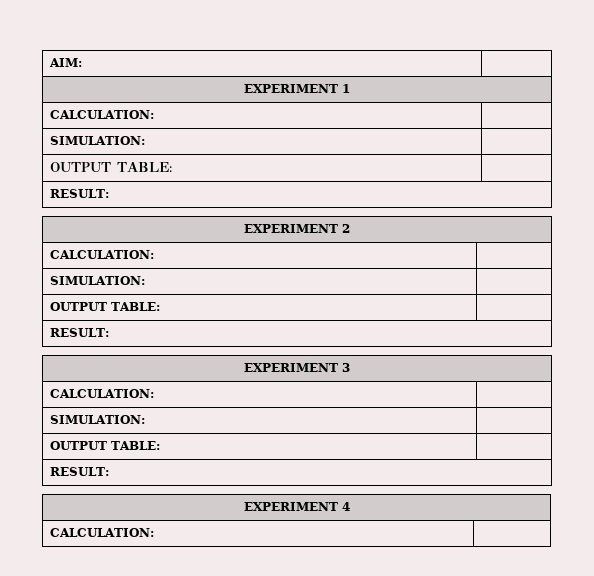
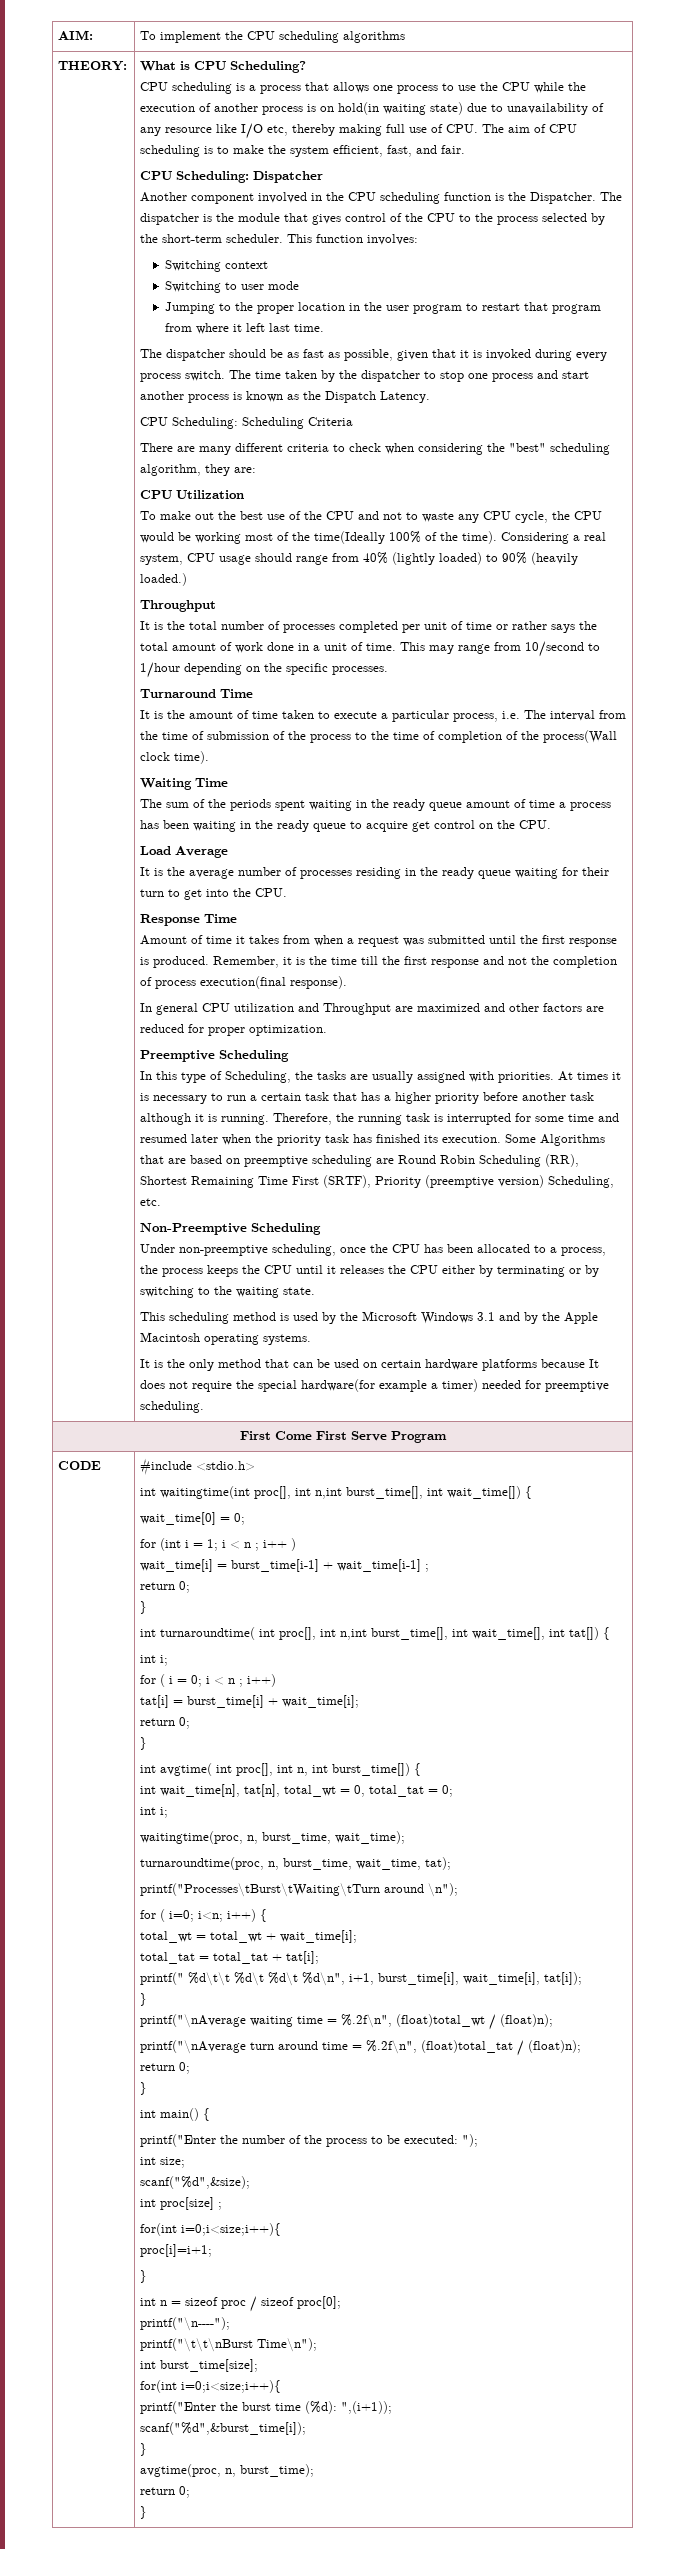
[244,84,350,93] [49,110,154,119] [49,136,145,145] [49,162,172,172] [49,189,109,198] [244,224,350,233] [49,250,154,259] [49,276,145,285] [49,302,160,311] [49,328,109,337] [244,363,350,372] [49,389,154,398] [49,415,145,424] [49,441,160,450] [49,467,109,476] [243,502,350,511] [49,528,154,537] // EXPERIMENT 1 // CALCULATION: | // SIMULATION: | // OUTPUT TABLE: | // RESULT: // EXPERIMENT 2 // CALCULATION: | // SIMULATION: | // OUTPUT TABLE: | // RESULT: // EXPERIMENT 3 // CALCULATION: | // SIMULATION: | // OUTPUT TABLE: | // RESULT: // EXPERIMENT 4 // CALCULATION: | -> [140,31,406,43] [58,61,128,71] [140,61,307,73] [140,82,587,94] [140,102,605,115] [140,123,578,139] [140,145,466,157] [140,171,324,183] [140,192,623,204] [140,213,606,225] [140,234,419,245] [164,260,268,272] [164,281,299,293] [164,302,601,314] [164,323,324,334] [140,349,608,361] [140,370,590,382] [140,391,431,403] [140,417,354,429] [140,443,611,455] [140,464,257,476] [140,490,245,499] [140,511,603,523] [140,531,607,544] [140,552,579,565] [140,573,188,586] [140,600,217,612] [140,621,598,633] [140,641,601,657] [140,662,389,678] [140,689,254,698] [140,710,627,722] [140,730,618,743] [140,751,210,764] [140,778,229,790] [140,799,612,811] [140,820,552,832] [140,846,229,858] [140,867,610,879] [140,888,288,900] [140,914,238,926] [140,935,618,947] [140,956,618,968] [140,976,348,989] [140,1003,605,1015] [140,1024,328,1036] [140,1050,290,1062] [140,1071,622,1083] [140,1092,595,1104] [140,1113,620,1125] [140,1134,606,1146] [140,1154,580,1167] [140,1175,615,1188] [140,1198,162,1206] [140,1223,322,1235] [140,1244,607,1256] [140,1265,600,1277] [140,1286,316,1298] [140,1311,599,1324] [140,1332,312,1345] [140,1359,600,1371] [140,1379,610,1392] [140,1401,205,1413] [239,1431,447,1443] [58,1461,102,1470] [140,1458,256,1475] [140,1486,533,1499] [140,1512,246,1525] [140,1538,297,1551] [140,1559,430,1572] [140,1581,191,1593] [140,1601,148,1614] [140,1627,611,1640] [140,1655,169,1666] [140,1674,277,1687] [140,1695,360,1708] [140,1717,191,1729] [140,1737,148,1750] [140,1763,422,1776] [140,1784,454,1797] [140,1807,169,1818] [140,1831,406,1844] [140,1857,452,1870] [140,1883,459,1897] [140,1909,268,1922] [140,1930,358,1943] [140,1951,320,1964] [140,1972,583,1986] [140,1993,148,2006] [140,2014,554,2030] [140,2040,582,2056] [140,2062,191,2074] [140,2082,148,2095] [140,2108,211,2121] [140,2134,479,2147] [140,2157,186,2168] [140,2176,251,2189] [140,2197,223,2210] [140,2223,282,2236] [140,2244,213,2257] [140,2270,148,2283] [140,2296,342,2312] [140,2317,231,2331] [140,2338,318,2352] [140,2359,259,2372] [140,2380,282,2393] [140,2401,393,2414] [140,2422,307,2435] [140,2443,148,2456] [140,2464,315,2477] [140,2486,191,2498] [140,2506,148,2519] To implement the CPU scheduling algorithms // THEORY: | What is CPU Scheduling? // CPU scheduling is a process that allows one process to use the CPU while the execution of another process is on hold(in waiting state) due to unavailability of any resource like I/O etc, thereby making full use of CPU. The aim of CPU scheduling is to make the system efficient, fast, and fair. // CPU Scheduling: Dispatcher // Another component involved in the CPU scheduling function is the Dispatcher. The dispatcher is the module that gives control of the CPU to the process selected by the short-term scheduler. This function involves: // Switching context // Switching to user mode // Jumping to the proper location in the user program to restart that program from where it left last time. // The dispatcher should be as fast as possible, given that it is invoked during every process switch. The time taken by the dispatcher to stop one process and start another process is known as the Dispatch Latency. // CPU Scheduling: Scheduling Criteria // There are many different criteria to check when considering the "best" scheduling algorithm, they are: // CPU Utilization // To make out the best use of the CPU and not to waste any CPU cycle, the CPU would be working most of the time(Ideally 100% of the time). Considering a real system, CPU usage should range from 40% (lightly loaded) to 90% (heavily loaded.) // Throughput // It is the total number of processes completed per unit of time or rather says the total amount of work done in a unit of time. This may range from 10/second to 1/hour depending on the specific processes. // Turnaround Time // It is the amount of time taken to execute a particular process, i.e. The interval from the time of submission of the process to the time of completion of the process(Wall clock time). // Waiting Time // The sum of the periods spent waiting in the ready queue amount of time a process has been waiting in the ready queue to acquire get control on the CPU. // Load Average // It is the average number of processes residing in the ready queue waiting for their turn to get into the CPU. // Response Time // Amount of time it takes from when a request was submitted until the first response is produced. Remember, it is the time till the first response and not the completion of process execution(final response). // In general CPU utilization and Throughput are maximized and other factors are reduced for proper optimization. // Preemptive Scheduling // In this type of Scheduling, the tasks are usually assigned with priorities. At times it is necessary to run a certain task that has a higher priority before another task although it is running. Therefore, the running task is interrupted for some time and resumed later when the priority task has finished its execution. Some Algorithms that are based on preemptive scheduling are Round Robin Scheduling (RR), Shortest Remaining Time First (SRTF), Priority (preemptive version) Scheduling, etc. // Non-Preemptive Scheduling // Under non-preemptive scheduling, once the CPU has been allocated to a process, the process keeps the CPU until it releases the CPU either by terminating or by switching to the waiting state. // This scheduling method is used by the Microsoft Windows 3.1 and by the Apple Macintosh operating systems. // It is the only method that can be used on certain hardware platforms because It does not require the special hardware(for example a timer) needed for preemptive scheduling. // First Come First Serve Program // CODE | #include <stdio.h> // int waitingtime(int proc[], int n,int burst_time[], int wait_time[]) { // wait_time[0] = 0; // for (int i = 1; i < n ; i++ ) // wait_time[i] = burst_time[i-1] + wait_time[i-1] ; // return 0; // } // int turnaroundtime( int proc[], int n,int burst_time[], int wait_time[], int tat[]) { // int i; // for ( i = 0; i < n ; i++) // tat[i] = burst_time[i] + wait_time[i]; // return 0; // } // int avgtime( int proc[], int n, int burst_time[]) { // int wait_time[n], tat[n], total_wt = 0, total_tat = 0; // int i; // waitingtime(proc, n, burst_time, wait_time); // turnaroundtime(proc, n, burst_time, wait_time, tat); // printf("Processes\tBurst\tWaiting\tTurn around \n"); // for ( i=0; i<n; i++) { // total_wt = total_wt + wait_time[i]; // total_tat = total_tat + tat[i]; // printf(" %d\t\t %d\t %d\t %d\n", i+1, burst_time[i], wait_time[i], tat[i]); // } // printf("\nAverage waiting time = %.2f\n", (float)total_wt / (float)n); // printf("\nAverage turn around time = %.2f\n", (float)total_tat / (float)n); // return 0; // } // int main() { // printf("Enter the number of the process to be executed: "); // int size; // scanf("%d",&size); // int proc[size] ; // for(int i=0;i<size;i++){ // proc[i]=i+1; // } // int n = sizeof proc / sizeof proc[0]; // printf("\n----"); // printf("\t\t\nBurst Time\n"); // int burst_time[size]; // for(int i=0;i<size;i++){ // printf("Enter the burst time (%d): ",(i+1)); // scanf("%d",&burst_time[i]); // } // avgtime(proc, n, burst_time); // return 0; // }

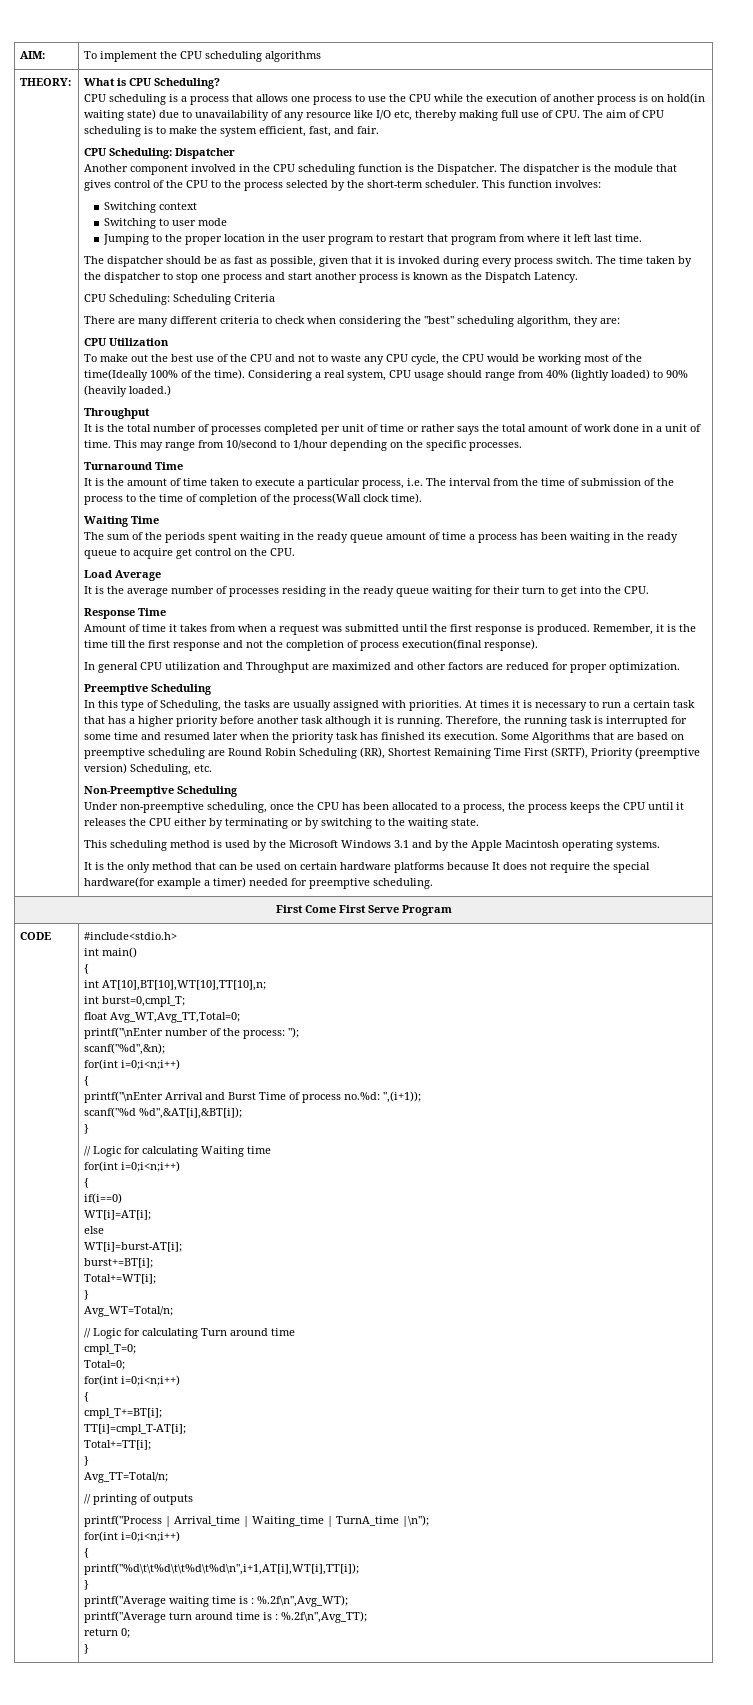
[140,1458,256,1475] [140,1486,533,1499] [140,1512,246,1525] [140,1538,297,1551] [140,1559,430,1572] [140,1581,191,1593] [140,1601,148,1614] [140,1627,611,1640] [140,1655,169,1666] [140,1674,277,1687] [140,1695,360,1708] [140,1717,191,1729] [140,1737,148,1750] [140,1763,422,1776] [140,1784,454,1797] [140,1807,169,1818] [140,1831,406,1844] [140,1857,452,1870] [140,1883,459,1897] [140,1909,268,1922] [140,1930,358,1943] [140,1951,320,1964] [140,1972,583,1986] [140,1993,148,2006] [140,2014,554,2030] [140,2040,582,2056] [140,2062,191,2074] [140,2082,148,2095] [140,2108,211,2121] [140,2134,479,2147] [140,2157,186,2168] [140,2176,251,2189] [140,2197,223,2210] [140,2223,282,2236] [140,2244,213,2257] [140,2270,148,2283] [140,2296,342,2312] [140,2317,231,2331] [140,2338,318,2352] [140,2359,259,2372] [140,2380,282,2393] [140,2401,393,2414] [140,2422,307,2435] [140,2443,148,2456] [140,2464,315,2477] #include <stdio.h> // int waitingtime(int proc[], int n,int burst_time[], int wait_time[]) { // wait_time[0] = 0; // for (int i = 1; i < n ; i++ ) // wait_time[i] = burst_time[i-1] + wait_time[i-1] ; // return 0; // } // int turnaroundtime( int proc[], int n,int burst_time[], int wait_time[], int tat[]) { // int i; // for ( i = 0; i < n ; i++) // tat[i] = burst_time[i] + wait_time[i]; // return 0; // } // int avgtime( int proc[], int n, int burst_time[]) { // int wait_time[n], tat[n], total_wt = 0, total_tat = 0; // int i; // waitingtime(proc, n, burst_time, wait_time); // turnaroundtime(proc, n, burst_time, wait_time, tat); // printf("Processes\tBurst\tWaiting\tTurn around \n"); // for ( i=0; i<n; i++) { // total_wt = total_wt + wait_time[i]; // total_tat = total_tat + tat[i]; // printf(" %d\t\t %d\t %d\t %d\n", i+1, burst_time[i], wait_time[i], tat[i]); // } // printf("\nAverage waiting time = %.2f\n", (float)total_wt / (float)n); // printf("\nAverage turn around time = %.2f\n", (float)total_tat / (float)n); // return 0; // } // int main() { // printf("Enter the number of the process to be executed: "); // int size; // scanf("%d",&size); // int proc[size] ; // for(int i=0;i<size;i++){ // proc[i]=i+1; // } // int n = sizeof proc / sizeof proc[0]; // printf("\n----"); // printf("\t\t\nBurst Time\n"); // int burst_time[size]; // for(int i=0;i<size;i++){ // printf("Enter the burst time (%d): ",(i+1)); // scanf("%d",&burst_time[i]); // } // avgtime(proc, n, burst_time); -> [84,932,178,940] [84,947,138,958] [84,964,90,974] [84,980,267,991] [84,996,186,1007] [84,1012,241,1023] [84,1027,300,1039] [84,1043,166,1055] [84,1059,181,1070] [84,1076,90,1086] [84,1091,422,1103] [84,1107,243,1119] [84,1124,90,1134] [84,1146,272,1157] [84,1161,181,1172] [84,1178,90,1188] [84,1193,123,1204] [84,1210,152,1220] [84,1226,105,1234] [84,1242,183,1252] [84,1258,154,1268] [84,1274,157,1284] [84,1290,90,1300] [84,1306,174,1317] [84,1328,296,1339] [84,1344,137,1355] [84,1360,126,1370] [84,1375,181,1386] [84,1392,90,1402] [84,1408,163,1419] [84,1424,187,1435] [84,1440,152,1450] [84,1456,90,1466] [84,1472,169,1483] [84,1494,194,1505] [84,1515,430,1527] [84,1531,181,1542] [84,1548,90,1558] [84,1563,360,1575] [84,1580,90,1590] [84,1595,349,1607] [84,1611,368,1623] #include<stdio.h> // int main() // { // int AT[10],BT[10],WT[10],TT[10],n; // int burst=0,cmpl_T; // float Avg_WT,Avg_TT,Total=0; // printf("\nEnter number of the process: "); // scanf("%d",&n); // for(int i=0;i<n;i++) // { // printf("\nEnter Arrival and Burst Time of process no.%d: ",(i+1)); // scanf("%d %d",&AT[i],&BT[i]); // } // // Logic for calculating Waiting time // for(int i=0;i<n;i++) // { // if(i==0) // WT[i]=AT[i]; // else // WT[i]=burst-AT[i]; // burst+=BT[i]; // Total+=WT[i]; // } // Avg_WT=Total/n; // // Logic for calculating Turn around time // cmpl_T=0; // Total=0; // for(int i=0;i<n;i++) // { // cmpl_T+=BT[i]; // TT[i]=cmpl_T-AT[i]; // Total+=TT[i]; // } // Avg_TT=Total/n; // // printing of outputs // printf("Process | Arrival_time | Waiting_time | TurnA_time |\n"); // for(int i=0;i<n;i++) // { // printf("%d\t\t%d\t\t%d\t%d\n",i+1,AT[i],WT[i],TT[i]); // } // printf("Average waiting time is : %.2f\n",Avg_WT); // printf("Average turn around time is : %.2f\n",Avg_TT);

